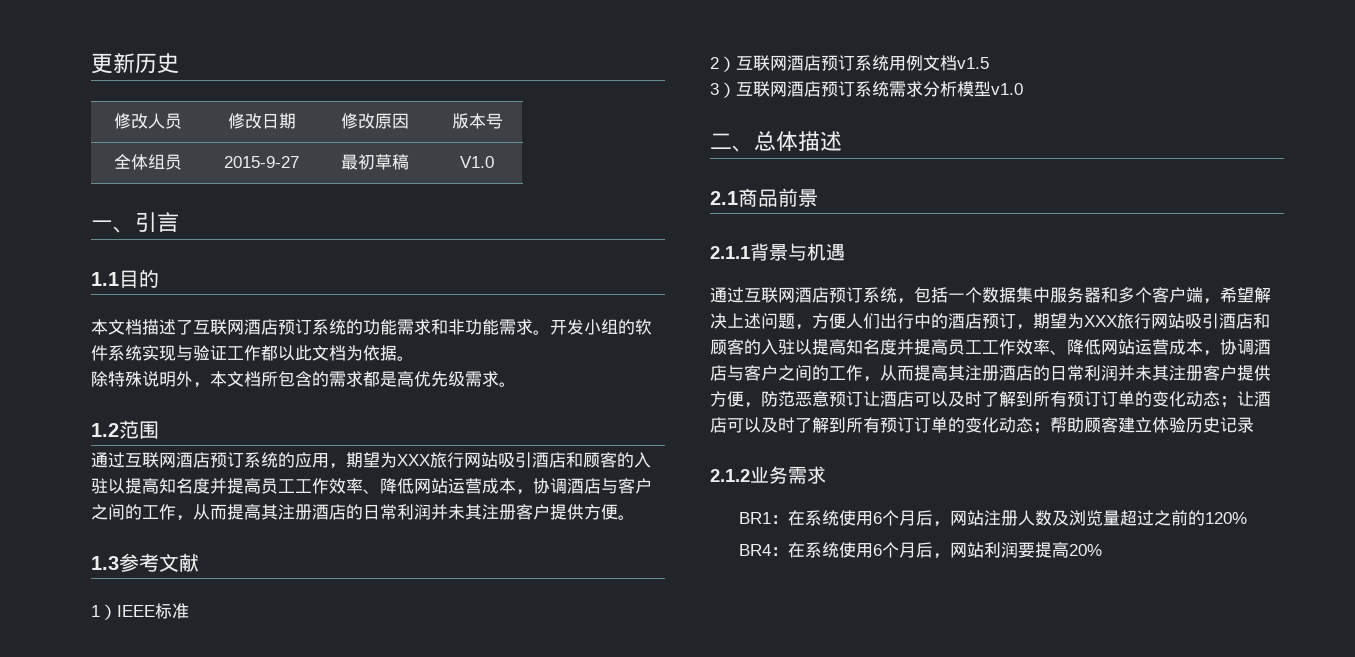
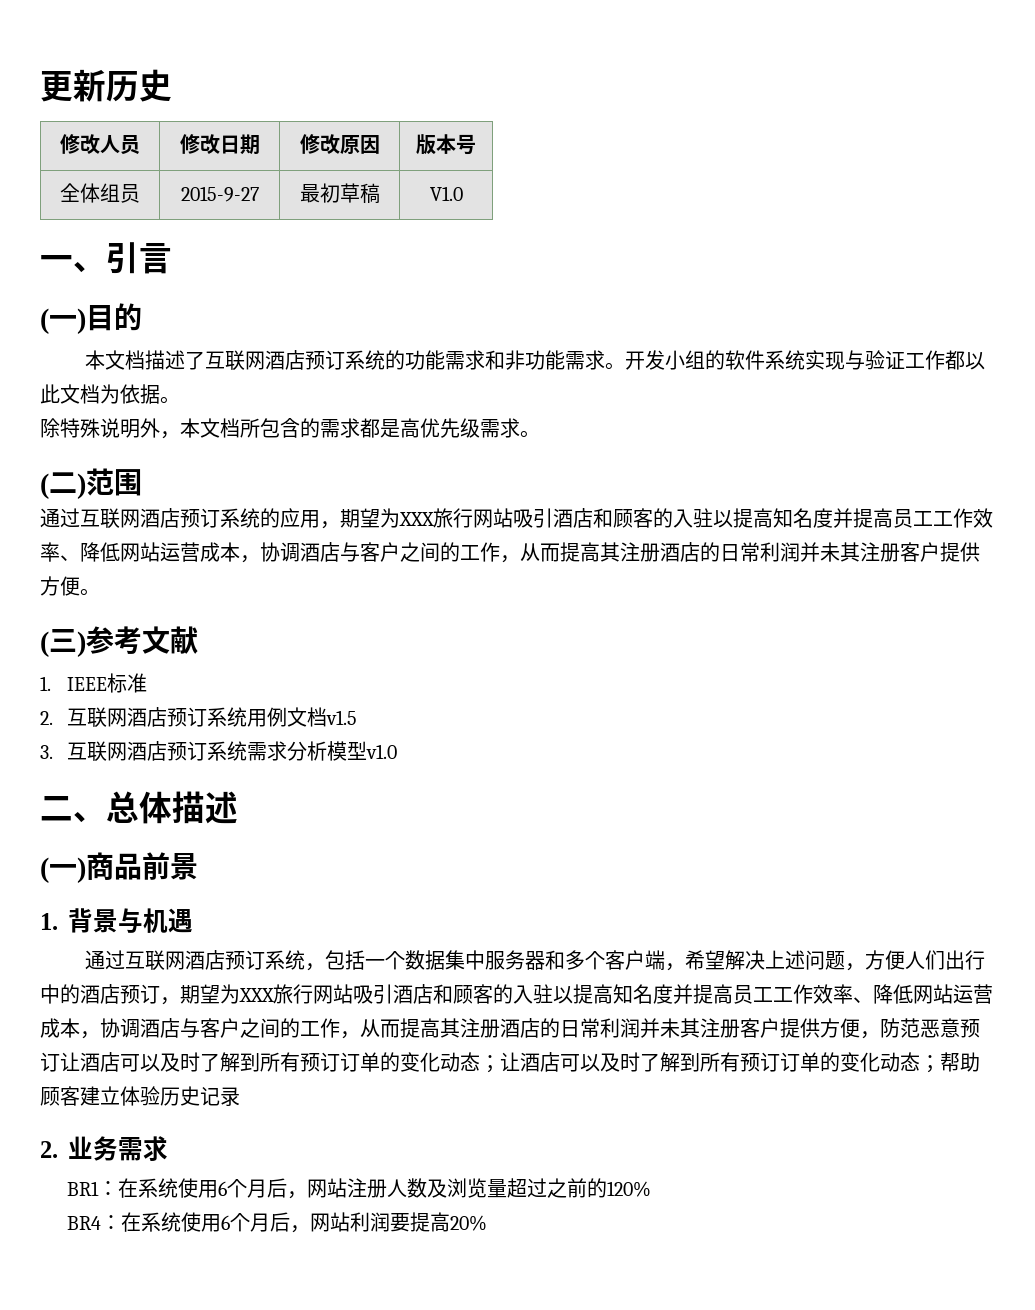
[91,272,119,286] 1.1 -> [40,308,86,334] (一)
[91,423,119,437] 1.2 -> [40,472,86,499] (二)
[91,556,119,570] 1.3 -> [40,629,86,657] (三)
[91,604,117,620] 1） -> [40,676,51,691] 1.
[710,56,736,72] 2） -> [40,711,53,725] 2.
[710,82,736,98] 3） -> [40,745,53,759] 3.
[710,191,738,205] 2.1 -> [40,857,86,883] (一)
[710,246,750,259] 2.1.1 -> [40,913,58,930] 1.
[710,469,750,482] 2.1.2 -> [40,1141,58,1158] 2.

